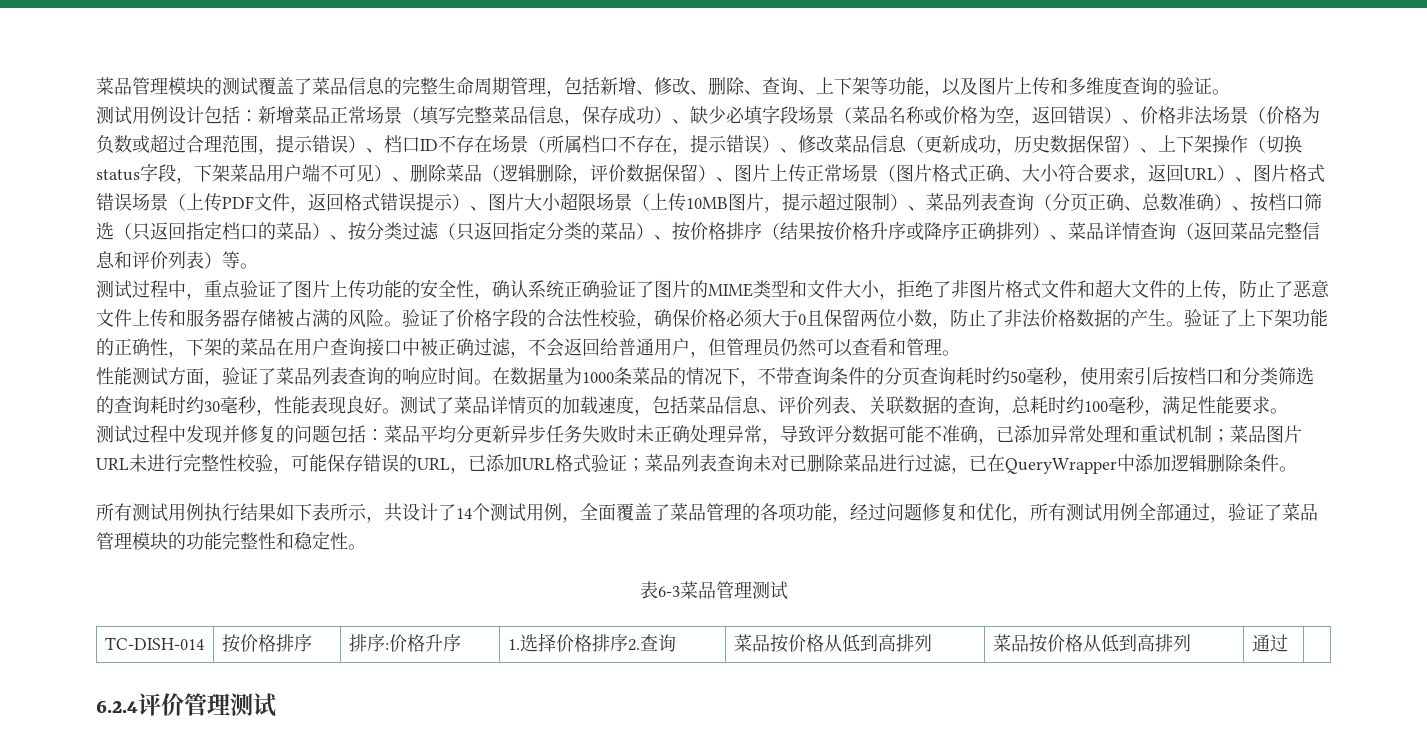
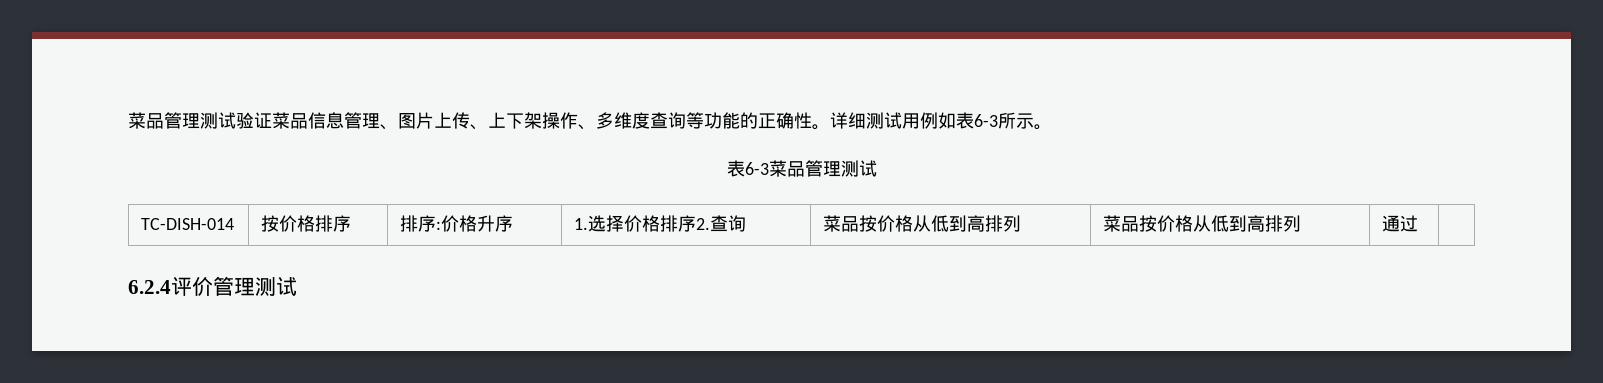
[96,76,1230,97] [96,105,1320,126] [96,134,1302,155] [96,163,1325,184] [96,192,1322,213] [96,221,1320,241] [96,251,258,269] [96,279,1330,300] [96,308,1328,329] [96,338,960,358] [96,367,1314,387] [96,396,1288,416] [96,425,1302,445] [96,453,1297,474] [96,503,1318,523] [96,531,348,550] 菜品管理模块的测试覆盖了菜品信息的完整生命周期管理，包括新增、修改、删除、查询、上下架等功能，以及图片上传和多维度查询的验证。 // 测试用例设计包括：新增菜品正常场景（填写完整菜品信息，保存成功）、缺少必填字段场景（菜品名称或价格为空，返回错误）、价格非法场景（价格为负数或超过合理范围，提示错误）、档口ID不存在场景（所属档口不存在，提示错误）、修改菜品信息（更新成功，历史数据保留）、上下架操作（切换status字段，下架菜品用户端不可见）、删除菜品（逻辑删除，评价数据保留）、图片上传正常场景（图片格式正确、大小符合要求，返回URL）、图片格式错误场景（上传PDF文件，返回格式错误提示）、图片大小超限场景（上传10MB图片，提示超过限制）、菜品列表查询（分页正确、总数准确）、按档口筛选（只返回指定档口的菜品）、按分类过滤（只返回指定分类的菜品）、按价格排序（结果按价格升序或降序正确排列）、菜品详情查询（返回菜品完整信息和评价列表）等。 // 测试过程中，重点验证了图片上传功能的安全性，确认系统正确验证了图片的MIME类型和文件大小，拒绝了非图片格式文件和超大文件的上传，防止了恶意文件上传和服务器存储被占满的风险。验证了价格字段的合法性校验，确保价格必须大于0且保留两位小数，防止了非法价格数据的产生。验证了上下架功能的正确性，下架的菜品在用户查询接口中被正确过滤，不会返回给普通用户，但管理员仍然可以查看和管理。 // 性能测试方面，验证了菜品列表查询的响应时间。在数据量为1000条菜品的情况下，不带查询条件的分页查询耗时约50毫秒，使用索引后按档口和分类筛选的查询耗时约30毫秒，性能表现良好。测试了菜品详情页的加载速度，包括菜品信息、评价列表、关联数据的查询，总耗时约100毫秒，满足性能要求。 // 测试过程中发现并修复的问题包括：菜品平均分更新异步任务失败时未正确处理异常，导致评分数据可能不准确，已添加异常处理和重试机制；菜品图片URL未进行完整性校验，可能保存错误的URL，已添加URL格式验证；菜品列表查询未对已删除菜品进行过滤，已在QueryWrapper中添加逻辑删除条件。 // 所有测试用例执行结果如下表所示，共设计了14个测试用例，全面覆盖了菜品管理的各项功能，经过问题修复和优化，所有测试用例全部通过，验证了菜品管理模块的功能完整性和稳定性 -> [128,112,1034,130] 菜品管理测试验证菜品信息管理、图片上传、上下架操作、多维度查询等功能的正确性。详细测试用例如表6-3所示

